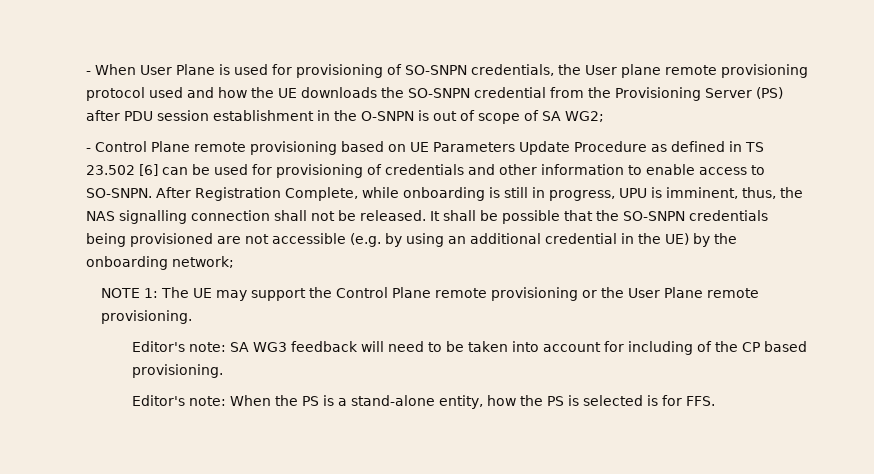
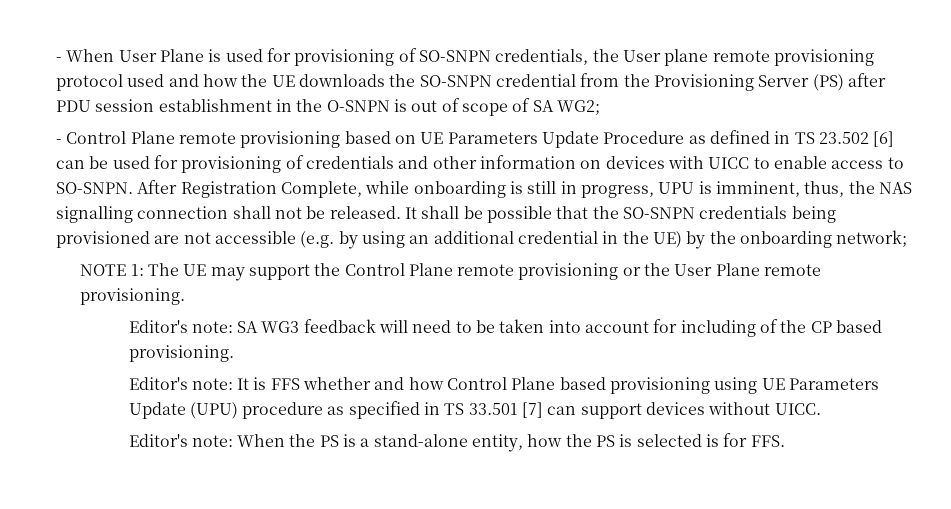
(624, 169) none -> [580,156,750,169] on devices with UICC
(224, 371) none -> [128,377,879,394] [128,401,821,419] // Editor's note: It is FFS whether and how Control Plane based provisioning using UE Parameters Update (UPU) procedure as specified in TS 33.501 [7] can support devices without UICC.

